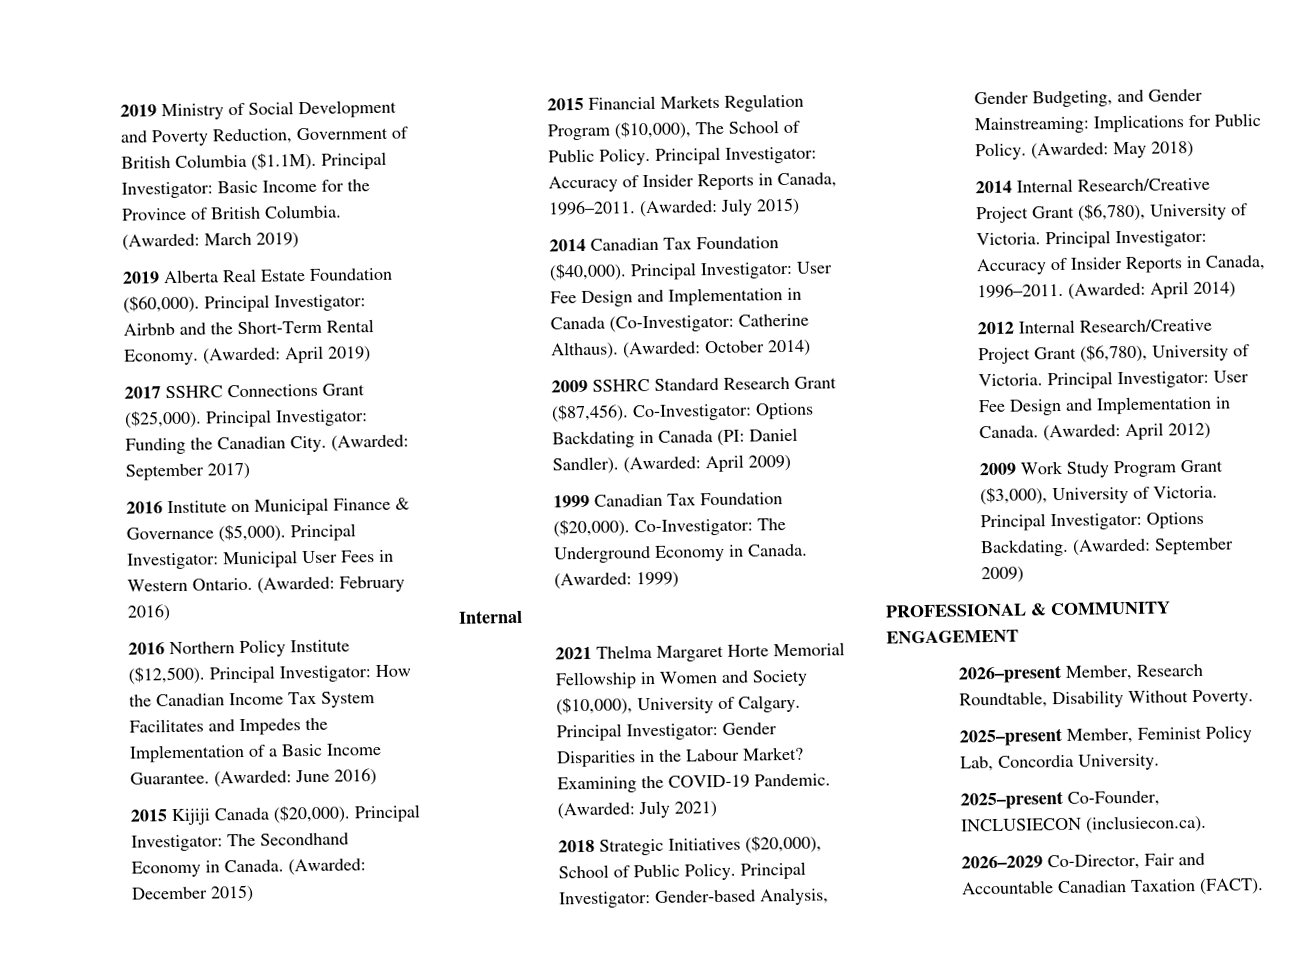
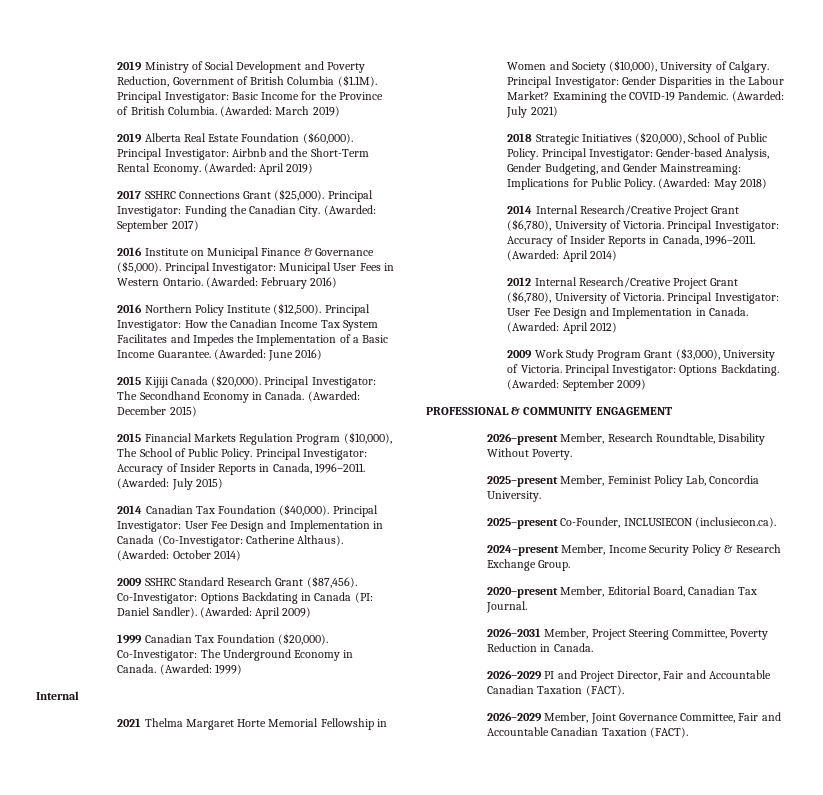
[961,852,1206,871] [961,878,1265,895] 2026–2029 Co-Director, Fair and Accountable Canadian Taxation (FACT). -> [487,544,781,556] [487,559,571,571] [487,586,758,598] [486,601,528,613] [487,628,769,640] [487,643,593,652] [487,670,771,682] [487,685,624,696] [487,712,781,724] [487,727,688,738] 2024–present Member, Income Security Policy & Research Exchange Group. // 2020–present Member, Editorial Board, Canadian Tax Journal. // 2026–2031 Member, Project Steering Committee, Poverty Reduction in Canada. // 2026–2029 PI and Project Director, Fair and Accountable Canadian Taxation (FACT). // 2026–2029 Member, Joint Governance Committee, Fair and Accountable Canadian Taxation (FACT).

